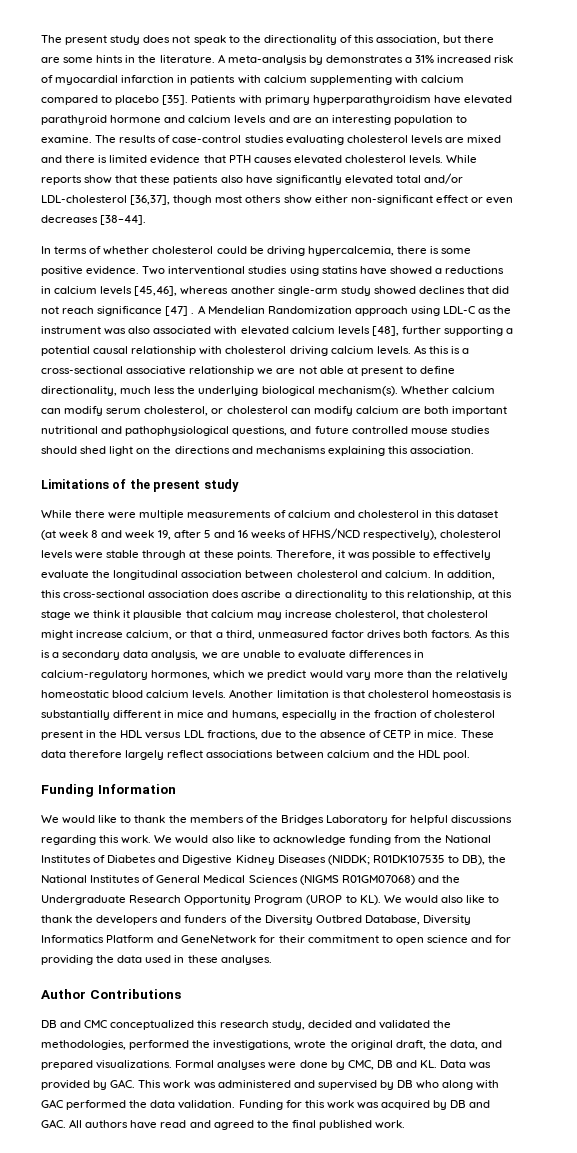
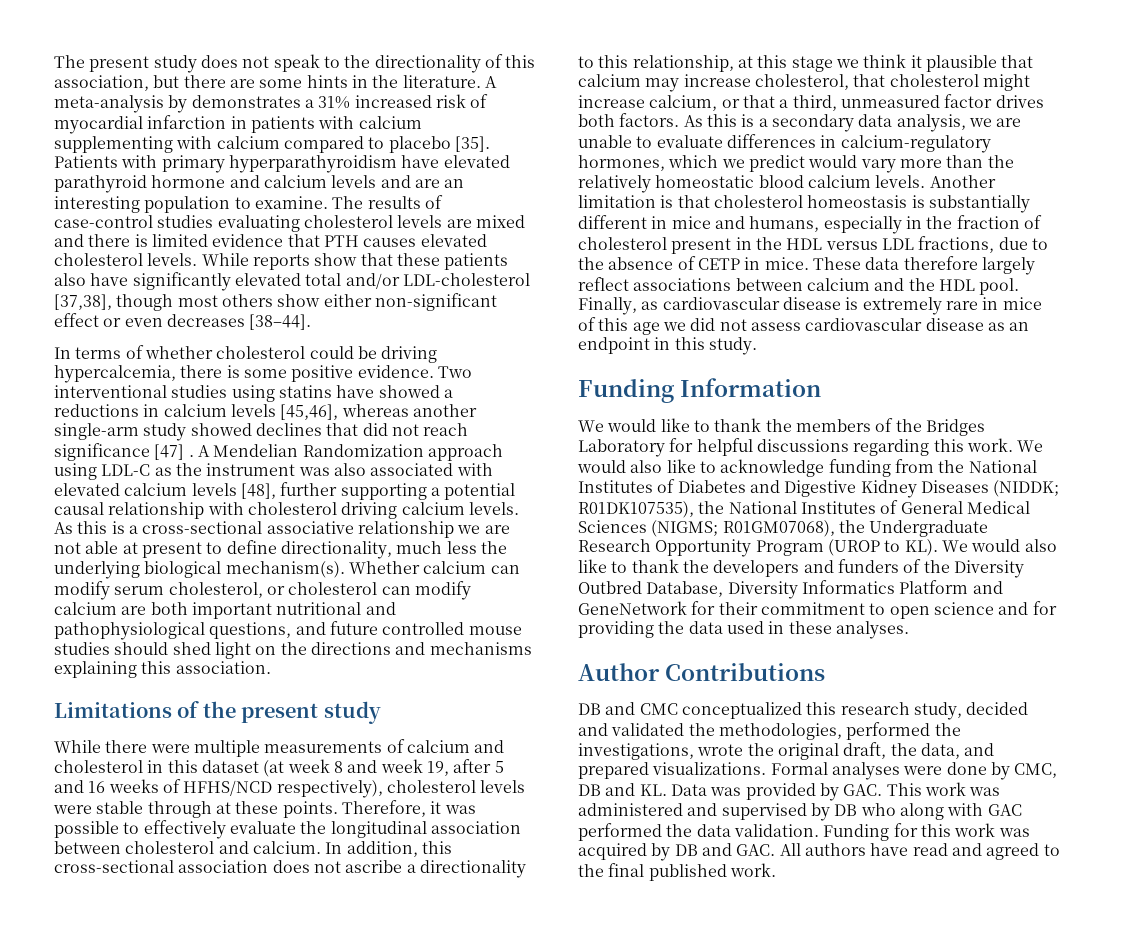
[130,195,171,205] [36,37], -> [54,294,112,310] [37,38],
(240, 594) none -> [313,861,341,873] not
(471, 755) none -> [578,297,1042,315] [578,317,1030,335] [578,337,757,355] Finally, as cardiovascular disease is extremely rare in mice of this age we did not assess cardiovascular disease as an endpoint in this study.
[372,855,486,865] R01DK107535 to DB), -> [578,501,694,518] R01DK107535),
[299,875,439,885] (NIGMS R01GM07068) and -> [651,520,835,537] (NIGMS; R01GM07068),

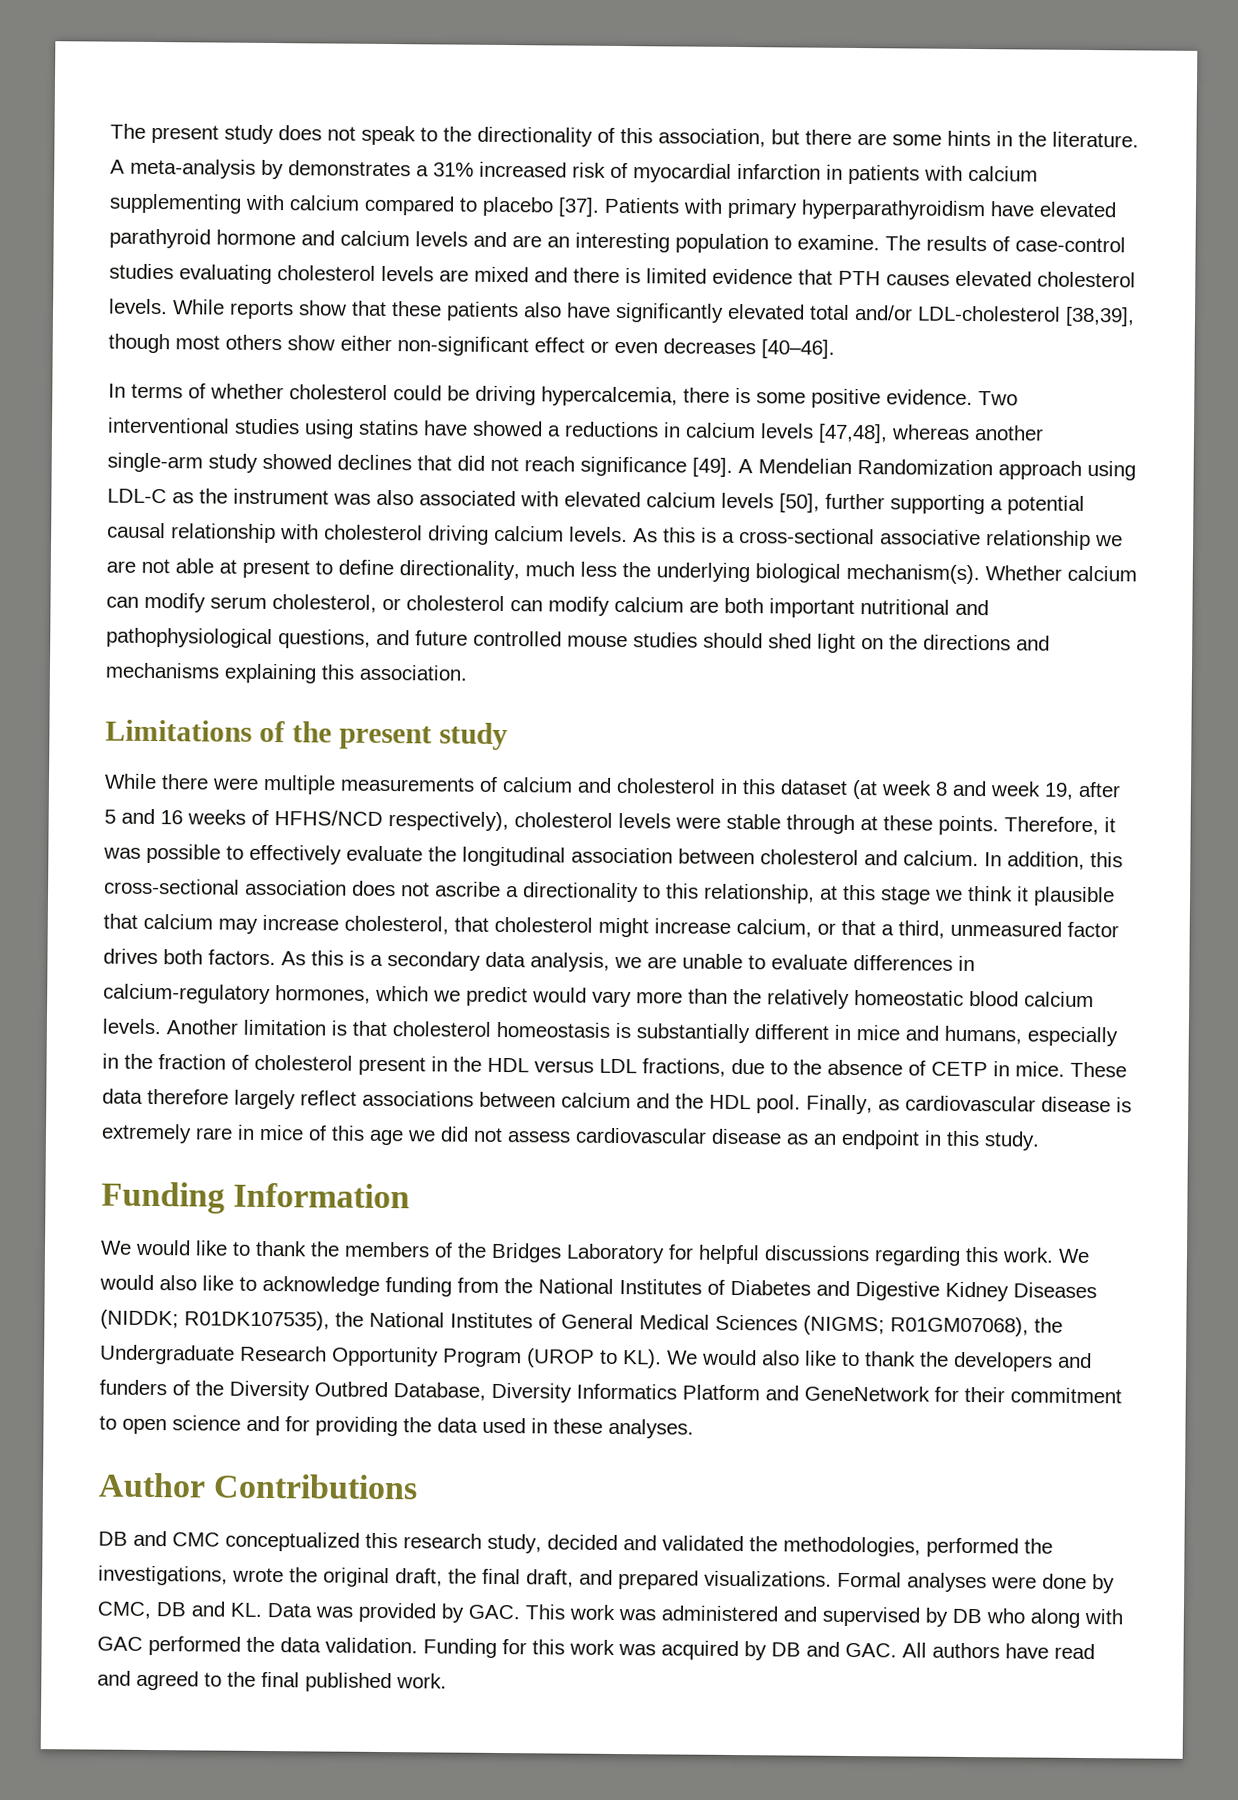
[454,136,490,152] [35]. -> [558,197,600,217] [37].
[54,294,112,310] [37,38], -> [1065,306,1135,327] [38,39],
[249,314,312,330] [38–44]. -> [761,339,835,359] [40–46].
[280,404,339,420] [45,46], -> [818,423,888,444] [47,48],
[154,444,194,460] [47] . -> [692,457,733,477] [49].
[240,483,276,499] [48], -> [779,493,820,513] [50],
[920,743,960,759] data, -> [482,1568,574,1588] final draft,

